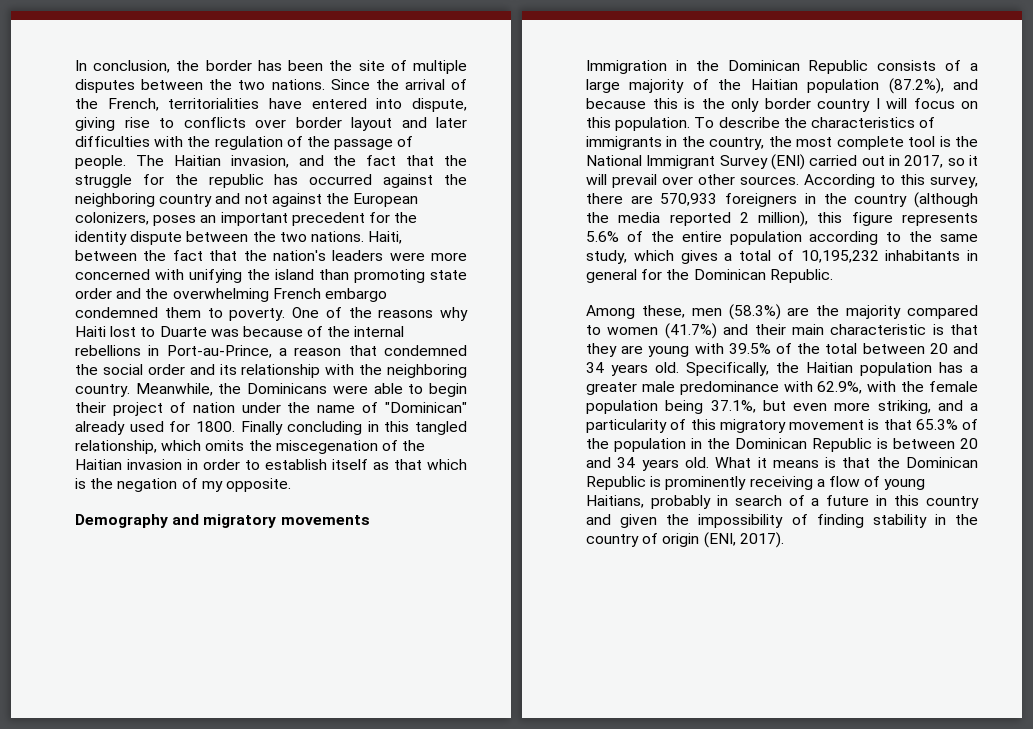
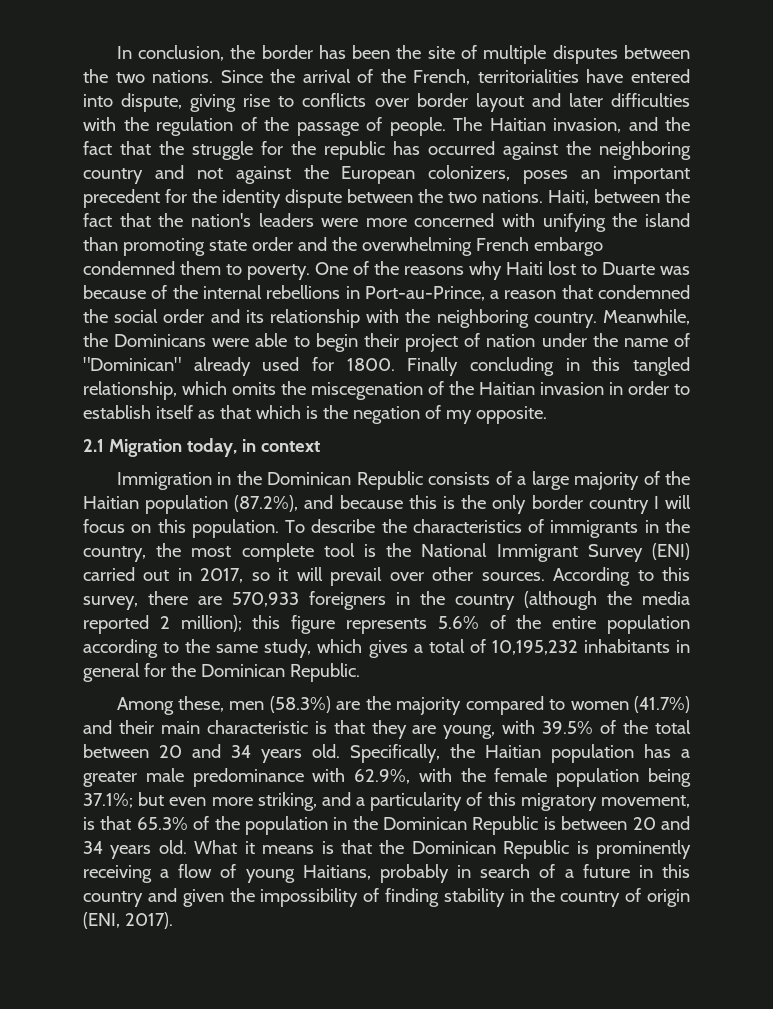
[75,514,370,528] Demography and migratory movements -> [83,438,320,457] 2.1 Migration today, in context
[758,211,809,227] million), -> [180,615,242,632] million);
[648,346,690,357] young -> [443,725,496,739] young,
[710,400,756,413] 37.1%, -> [83,793,133,808] 37.1%;
[789,420,864,430] movement -> [600,795,690,808] movement,

